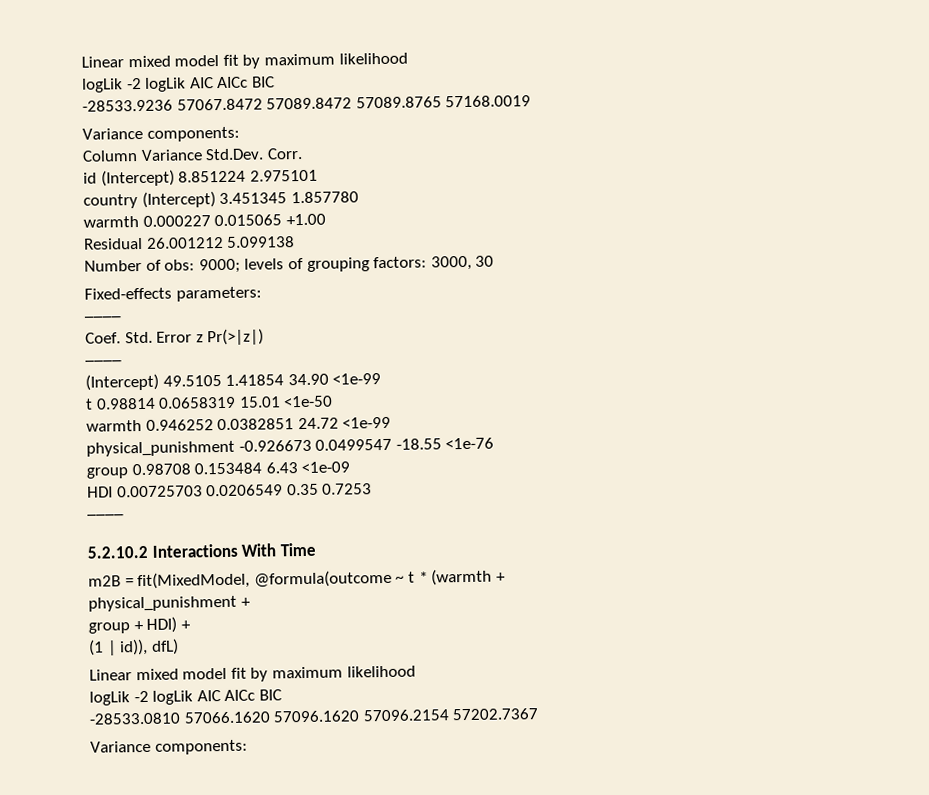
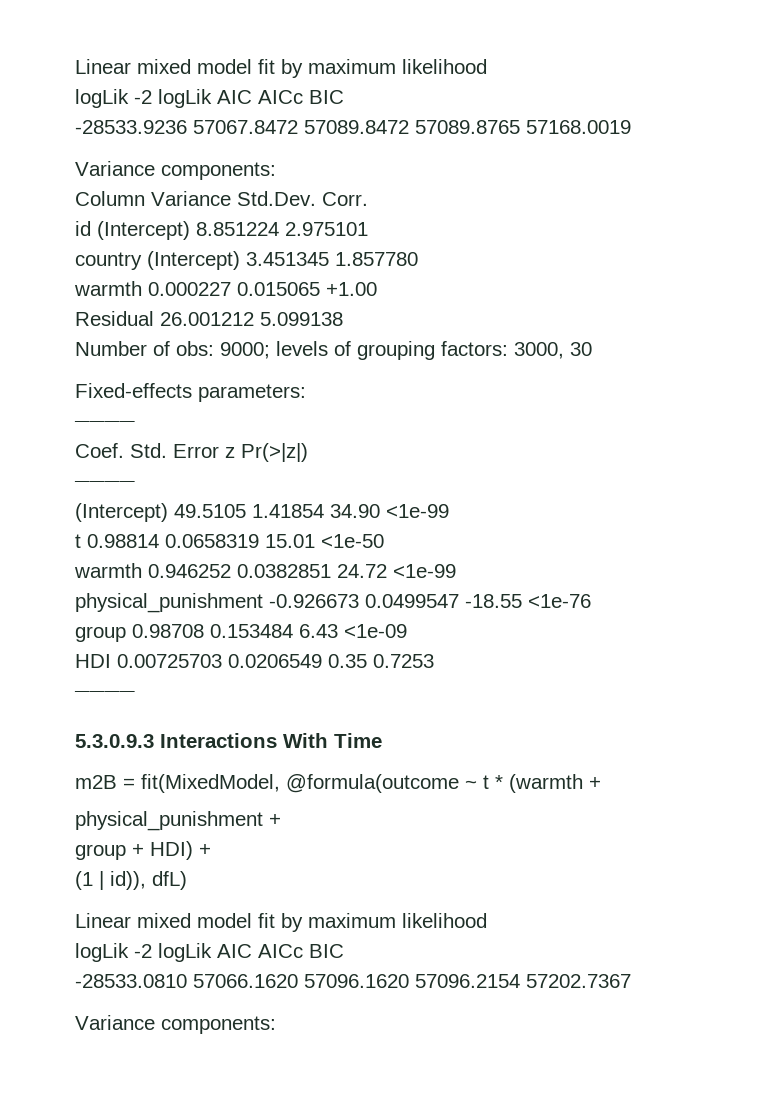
[87,545,148,559] 5.2.10.2 -> [75,734,154,748] 5.3.0.9.3

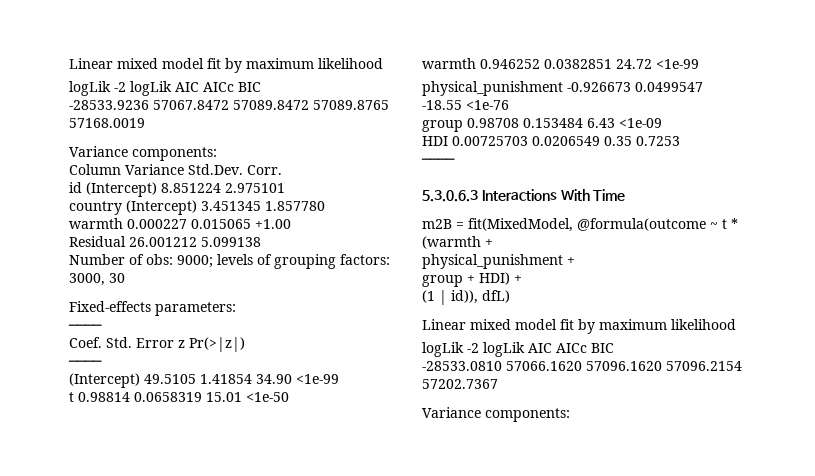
[75,734,154,748] 5.3.0.9.3 -> [422,190,478,202] 5.3.0.6.3

